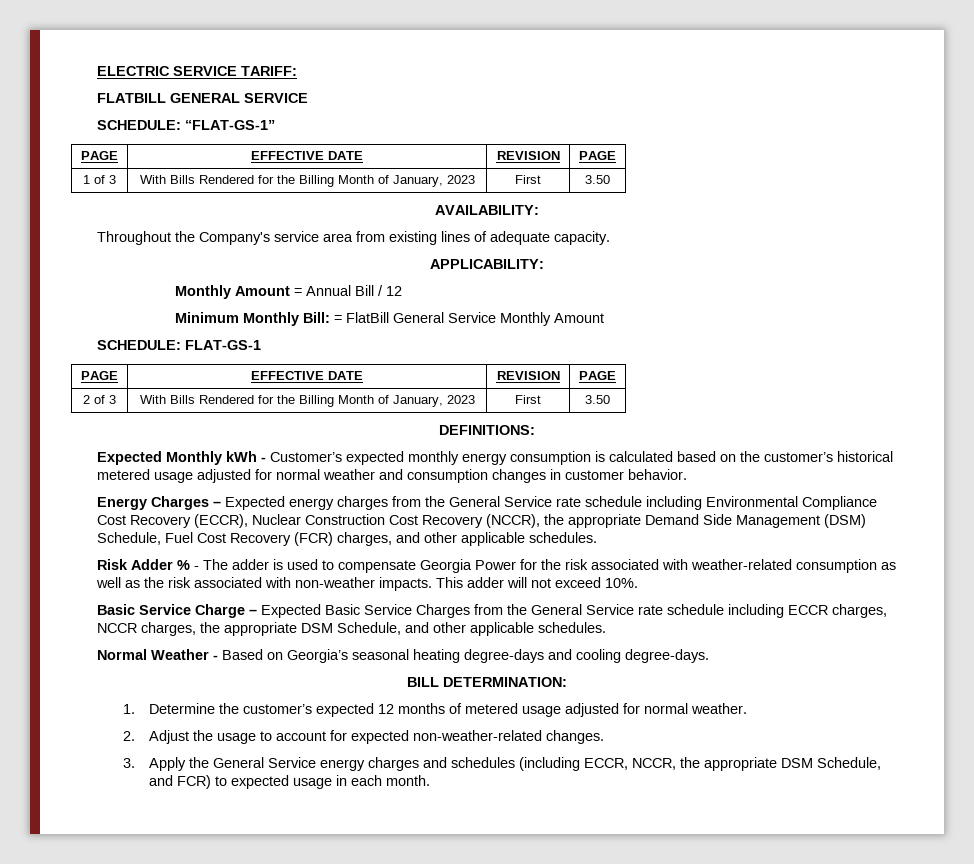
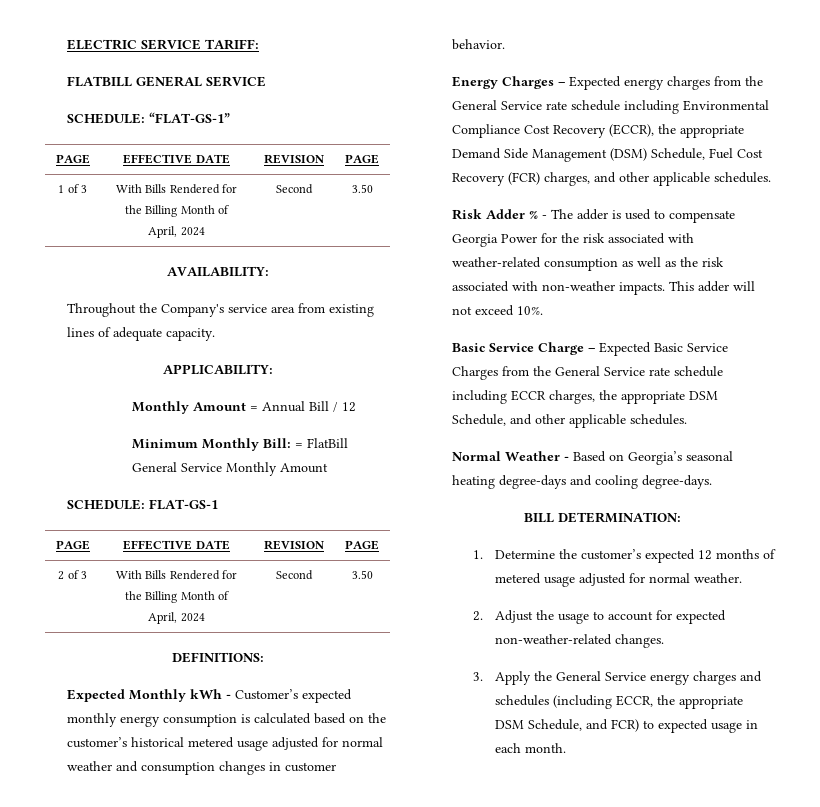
[392,175,475,187] [515,175,541,184] January, 2023 | First -> [148,226,205,238] [276,184,313,194] April, 2024 | Second
[392,395,475,407] [515,395,541,404] January, 2023 | First -> [148,612,205,624] [276,570,313,580] April, 2024 | Second
[252,514,541,528] Nuclear Construction Cost Recovery (NCCR), -> (654, 130) none
[97,622,197,636] NCCR charges, -> (595, 397) none
[632,758,677,770] NCCR, -> (654, 701) none

